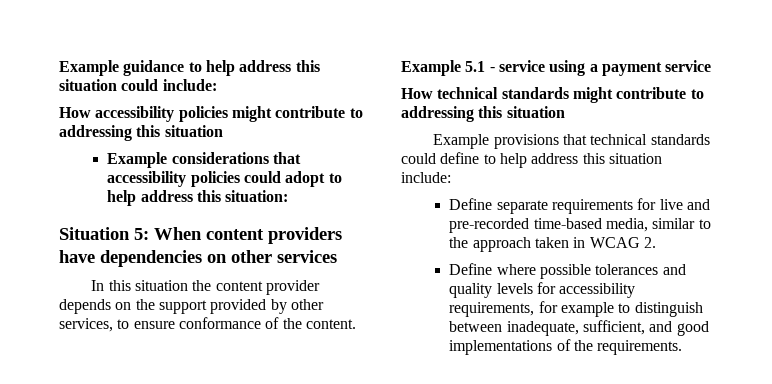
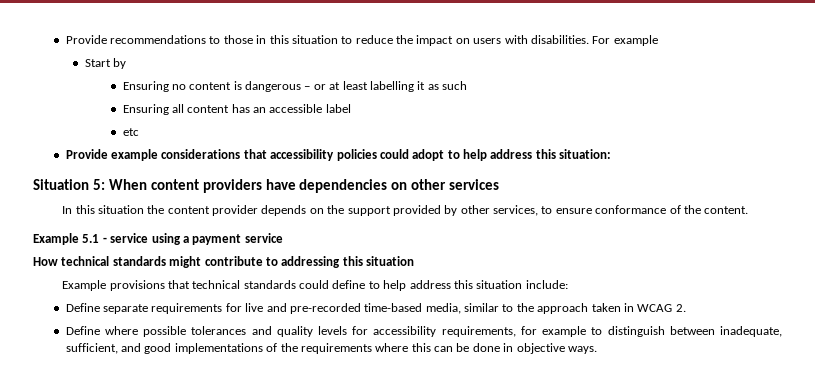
[59,60,320,76] [59,79,217,91] [59,106,363,122] [59,125,223,141] [107,152,168,168] Example guidance to help address this situation could include: // How accessibility policies might contribute to addressing this situation // Example -> [65,35,658,46] [84,58,127,69] [122,81,468,92] [122,104,351,115] [122,128,139,136] [65,149,159,161] Provide recommendations to those in this situation to reduce the impact on users with disabilities. For example // Start by // Ensuring no content is dangerous – or at least labelling it as such // Ensuring all content has an accessible label // etc // Provide example
[597,340,683,355] requirements. -> [300,343,597,354] requirements where this can be done in objective ways.

